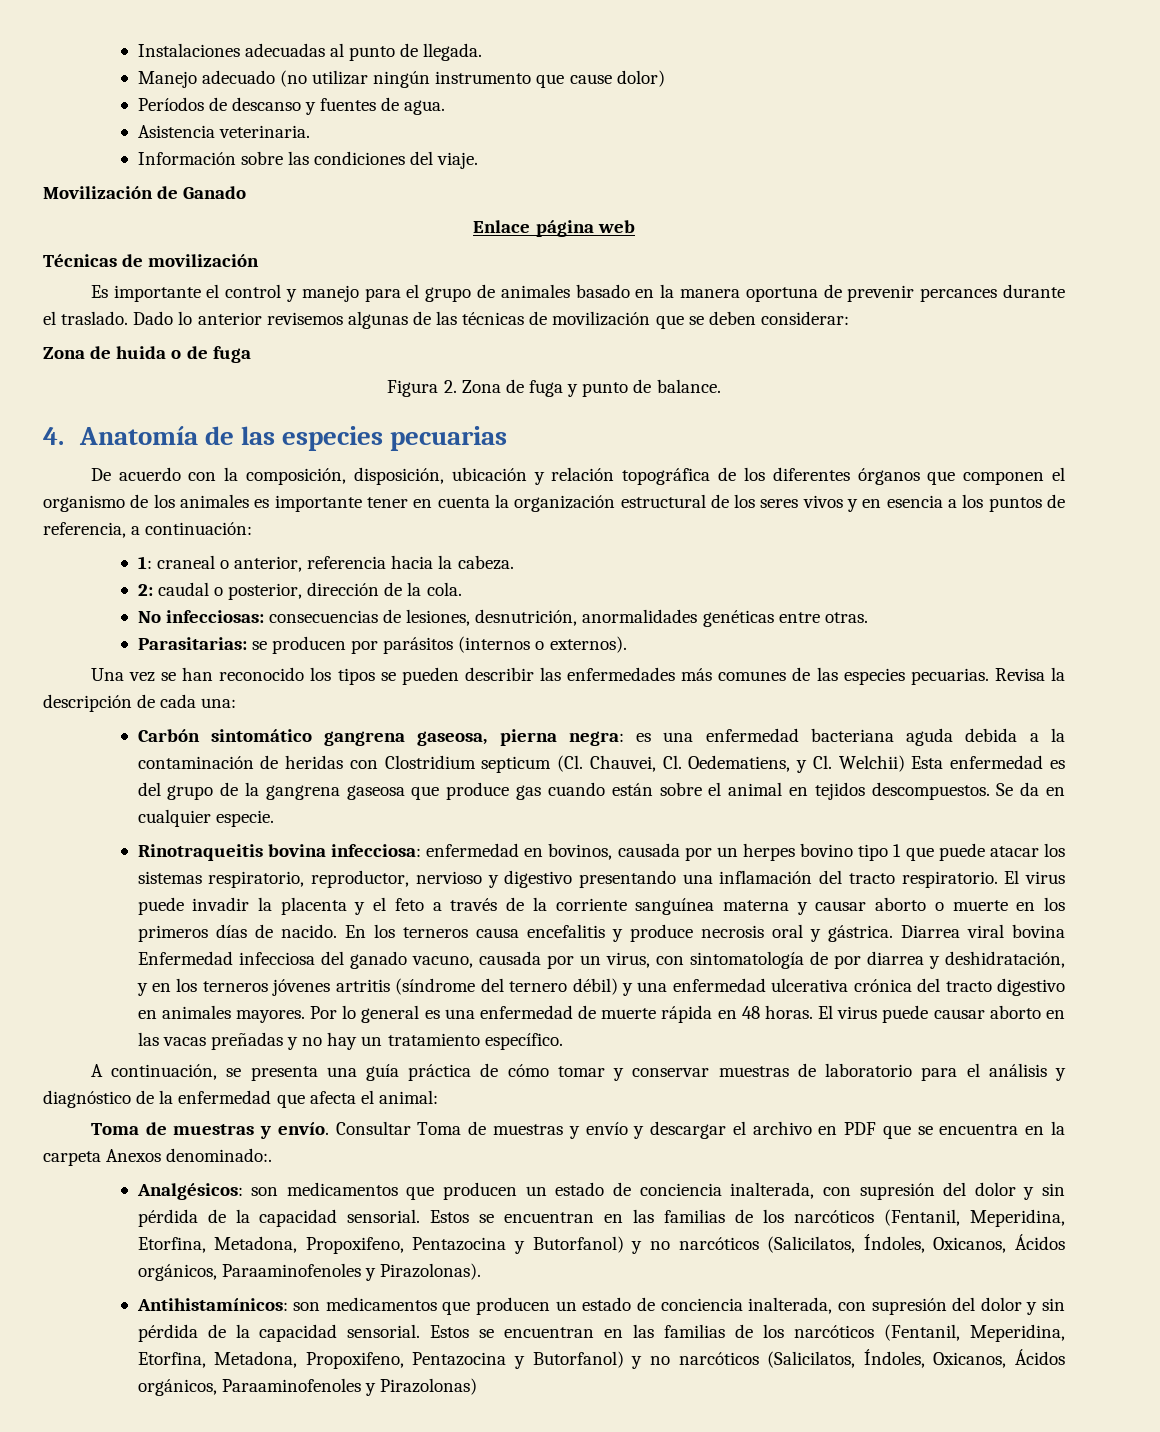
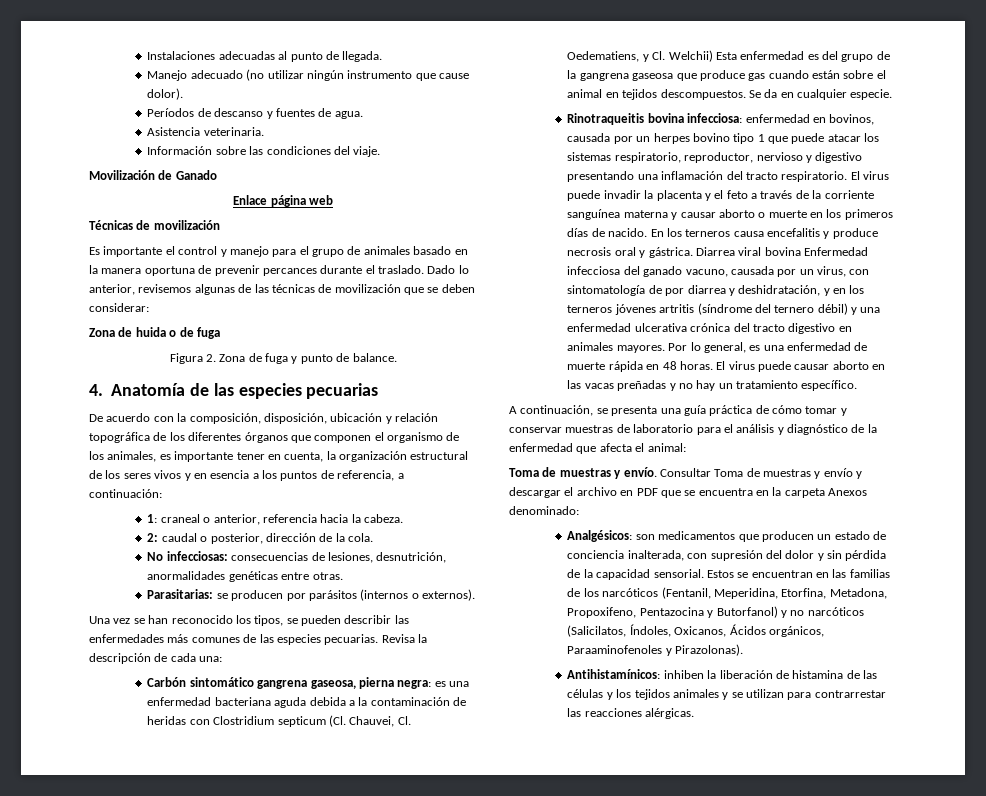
[616,70,665,87] dolor) -> [147,88,184,100] dolor).
[197,312,262,325] anterior -> [89,284,135,295] anterior,
[179,494,249,508] animales -> [107,451,157,462] animales,
[437,497,490,508] cuenta -> [284,452,324,462] cuenta,
[337,668,375,685] tipos -> [254,615,284,626] tipos,
[361,1005,420,1023] general -> [703,342,746,353] general,
[166,1148,273,1162] denominado:. -> [509,506,579,515] denominado:
[293,1297,1066,1315] [137,1324,1065,1342] [137,1349,1065,1369] [137,1378,477,1396] son medicamentos que producen un estado de conciencia inalterada, con supresión del dolor y sin pérdida de la capacidad sensorial. Estos se encuentran en las familias de los narcóticos (Fentanil, Meperidina, Etorfina, Metadona, Propoxifeno, Pentazocina y Butorfanol) y no narcóticos (Salicilatos, Índoles, Oxicanos, Ácidos orgánicos, Paraaminofenoles y Pirazolonas) -> [663,670,878,679] [567,689,886,700] [567,708,695,719] inhiben la liberación de histamina de las células y los tejidos animales y se utilizan para contrarrestar las reacciones alérgicas.

